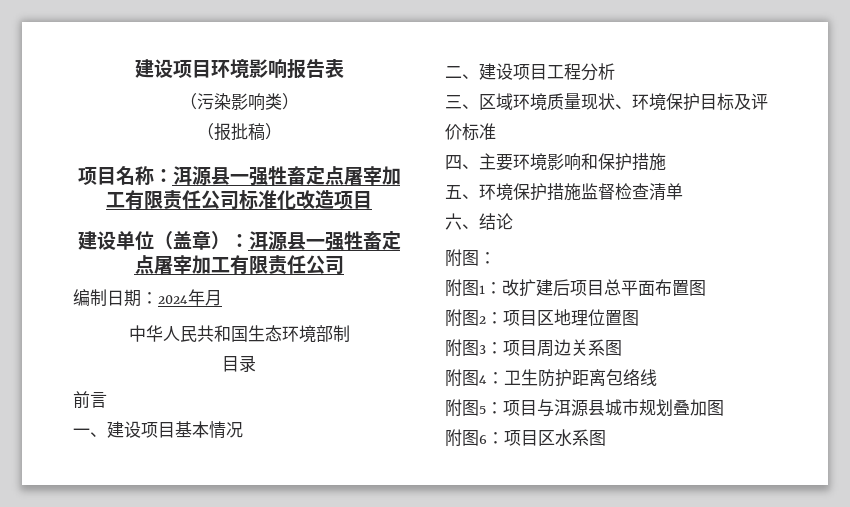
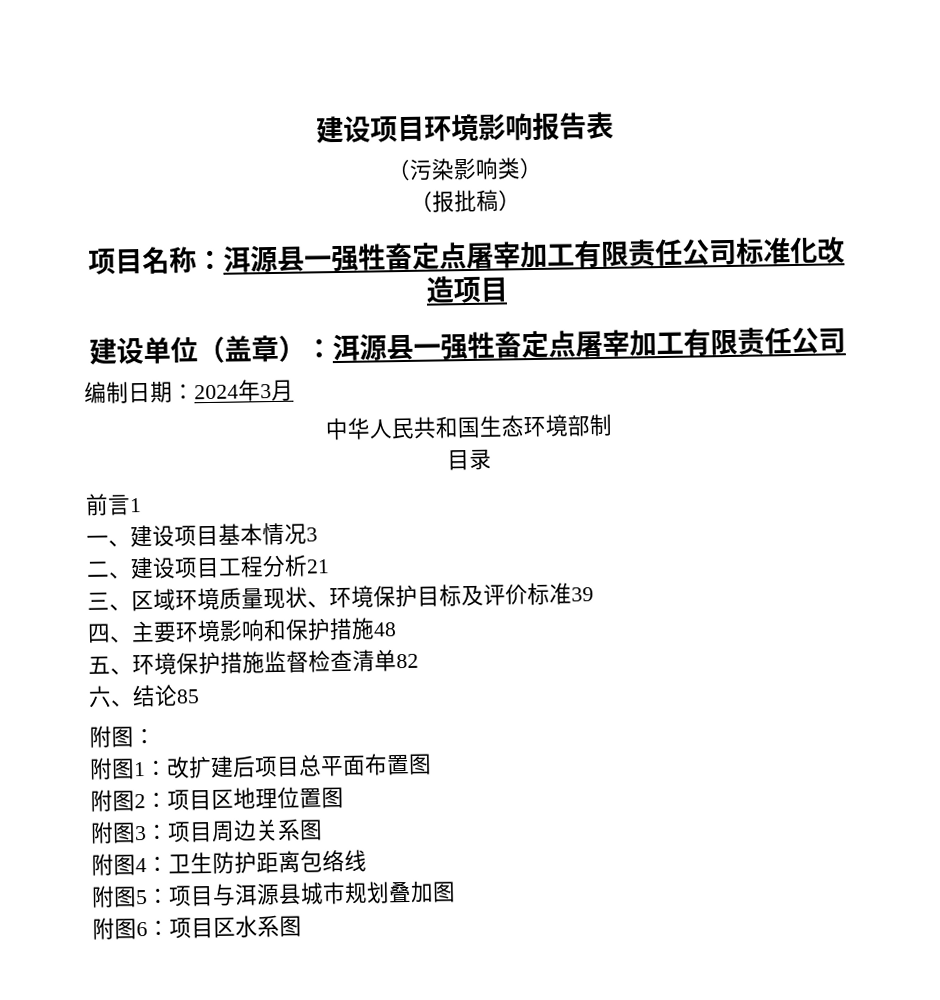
(205, 297) none -> [260,384,272,399] 3
(107, 400) none -> [129,498,142,513] 1
(243, 430) none -> [306,527,318,542] 3
(615, 71) none -> [306,559,330,574] 21
(496, 131) none -> [571,587,594,602] 39
(666, 162) none -> [373,622,397,637] 48
(683, 191) none -> [396,653,419,669] 82
(513, 221) none -> [176,689,200,704] 85

